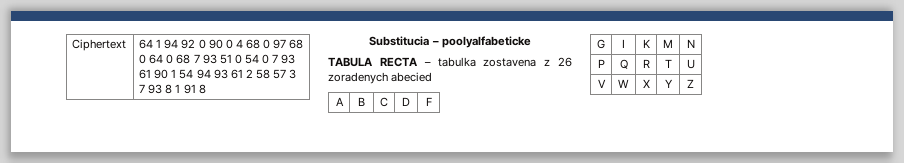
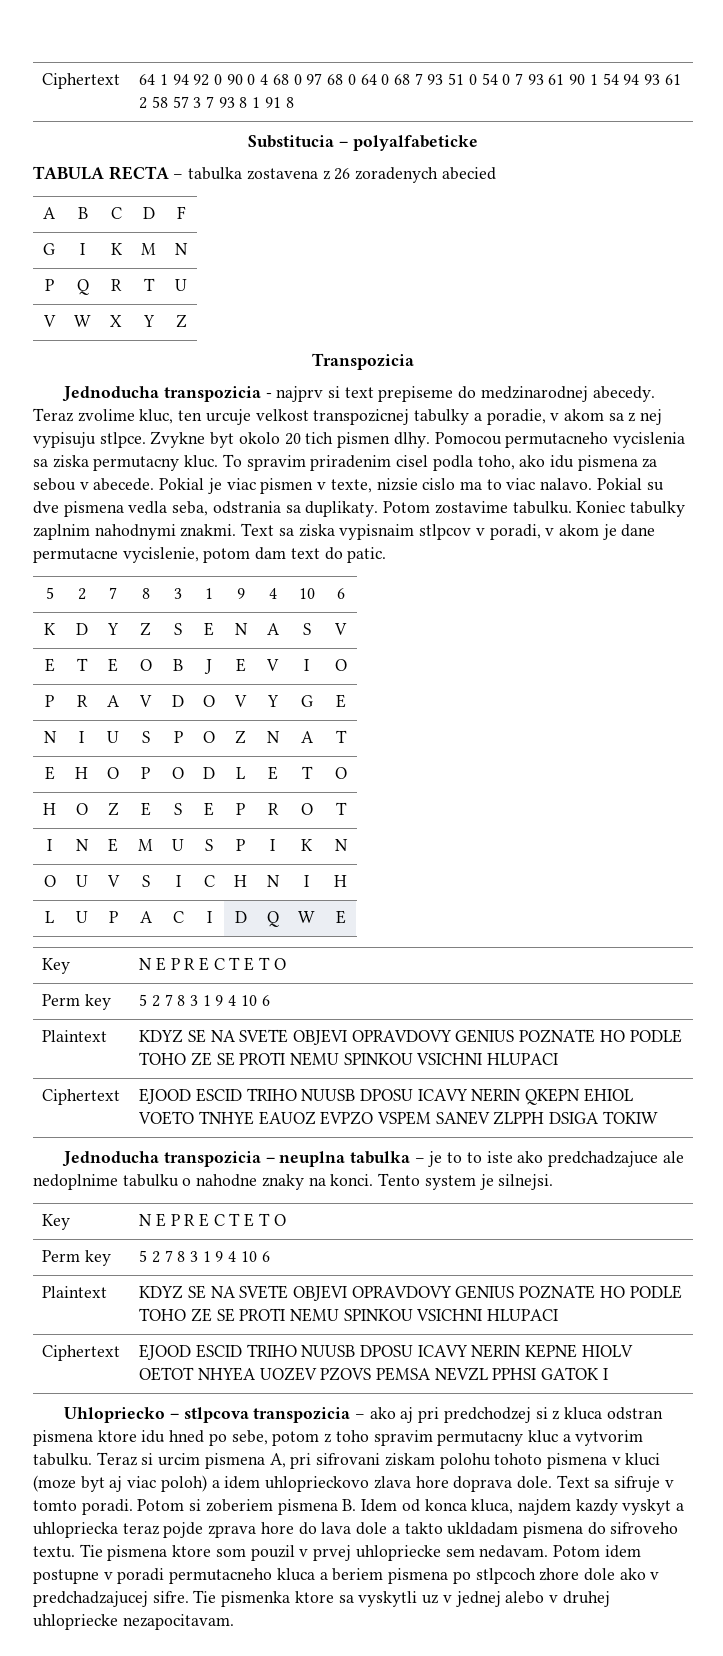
[441,36,531,48] poolyalfabeticke -> [352,135,478,151] polyalfabeticke
(694, 83) none -> [312,353,414,370] [62,386,655,402] [33,408,663,425] [33,431,685,448] [33,454,658,471] [33,478,664,494] [33,501,685,517] [33,523,656,540] [33,547,387,563] [45,587,54,599] [77,588,86,600] [109,587,117,599] [141,588,150,599] [174,588,182,599] [205,588,213,599] [236,588,245,599] [268,588,277,599] [298,588,315,599] [336,588,345,599] [44,623,56,635] [75,623,88,635] [107,623,119,635] [140,622,151,636] [174,623,182,635] [204,622,214,636] [234,623,248,635] [266,623,280,635] [302,623,311,635] [334,623,347,635] [44,658,55,672] [76,658,88,671] [108,658,118,672] [139,659,152,671] [173,659,183,671] [204,659,212,674] [235,658,246,672] [266,659,279,671] [304,659,309,671] [334,659,347,671] [45,695,54,707] [76,695,88,707] [107,695,120,707] [139,695,152,707] [172,695,184,707] [203,695,215,707] [234,695,247,707] [266,695,279,707] [300,695,313,707] [335,694,346,708] [43,731,57,743] [79,731,84,743] [107,731,119,743] [141,731,150,743] [173,731,183,743] [203,731,215,743] [235,730,246,744] [266,731,280,743] [300,731,314,743] [335,730,347,743] [44,766,55,780] [75,767,88,779] [107,767,119,779] [141,767,150,779] [172,767,184,779] [203,767,215,779] [236,767,245,779] [267,766,278,780] [301,766,313,779] [334,767,347,779] [43,803,56,815] [75,803,88,815] [107,802,119,816] [140,802,151,816] [174,803,182,815] [204,802,214,816] [236,803,245,815] [267,803,279,815] [300,803,313,815] [335,802,347,815] [47,839,52,851] [75,839,89,851] [108,838,118,852] [138,839,153,851] [172,839,184,851] [205,839,213,851] [236,839,245,851] [270,839,275,851] [301,839,313,851] [334,839,348,851] [43,875,56,887] [75,875,88,887] [106,875,120,887] [141,875,150,887] [175,875,181,887] [203,875,215,887] [234,875,247,887] [266,875,280,887] [304,875,309,887] [334,875,347,887] [45,911,54,923] [75,911,88,923] [108,911,118,923] [139,911,153,923] [172,911,184,923] [206,911,212,923] [234,911,247,923] [266,911,279,927] [298,911,315,923] [335,910,346,924] [42,958,71,974] [139,957,286,971] [42,994,111,1010] [139,994,270,1007] [42,1030,108,1042] [139,1029,682,1045] [139,1052,559,1066] [42,1089,121,1105] [139,1088,633,1105] [138,1111,658,1125] [62,1151,684,1167] [33,1173,554,1190] [42,1214,71,1230] [139,1213,286,1227] [42,1250,111,1266] [139,1250,270,1263] [42,1286,108,1298] [139,1285,682,1301] [139,1308,559,1322] [42,1345,121,1361] [139,1344,633,1360] [139,1367,608,1381] [64,1407,663,1423] [33,1430,644,1446] [33,1452,661,1469] [33,1475,674,1492] [33,1499,685,1515] [33,1522,679,1538] [33,1544,641,1561] [33,1568,660,1584] [33,1590,610,1607] [33,1614,234,1630] // Transpozicia // Jednoducha transpozicia - najprv si text prepiseme do medzinarodnej abecedy. Teraz zvolime kluc, ten urcuje velkost transpozicnej tabulky a poradie, v akom sa z nej vypisuju stlpce. Zvykne byt okolo 20 tich pismen dlhy. Pomocou permutacneho vycislenia sa ziska permutacny kluc. To spravim priradenim cisel podla toho, ako idu pismena za sebou v abecede. Pokial je viac pismen v texte, nizsie cislo ma to viac nalavo. Pokial su dve pismena vedla seba, odstrania sa duplikaty. Potom zostavime tabulku. Koniec tabulky zaplnim nahodnymi znakmi. Text sa ziska vypisnaim stlpcov v poradi, v akom je dane permutacne vycislenie, potom dam text do patic. // 5 | 2 | 7 | 8 | 3 | 1 | 9 | 4 | 10 | 6 // K | D | Y | Z | S | E | N | A | S | V // E | T | E | O | B | J | E | V | I | O // P | R | A | V | D | O | V | Y | G | E // N | I | U | S | P | O | Z | N | A | T // E | H | O | P | O | D | L | E | T | O // H | O | Z | E | S | E | P | R | O | T // I | N | E | M | U | S | P | I | K | N // O | U | V | S | I | C | H | N | I | H // L | U | P | A | C | I | D | Q | W | E // Key | N E P R E C T E T O // Perm key | 5 2 7 8 3 1 9 4 10 6 // Plaintext | KDYZ SE NA SVETE OBJEVI OPRAVDOVY GENIUS POZNATE HO PODLE TOHO ZE SE PROTI NEMU SPINKOU VSICHNI HLUPACI // Ciphertext | EJOOD ESCID TRIHO NUUSB DPOSU ICAVY NERIN QKEPN EHIOL VOETO TNHYE EAUOZ EVPZO VSPEM SANEV ZLPPH DSIGA TOKIW // Jednoducha transpozicia – neuplna tabulka – je to to iste ako predchadzajuce ale nedoplnime tabulku o nahodne znaky na konci. Tento system je silnejsi. // Key | N E P R E C T E T O // Perm key | 5 2 7 8 3 1 9 4 10 6 // Plaintext | KDYZ SE NA SVETE OBJEVI OPRAVDOVY GENIUS POZNATE HO PODLE TOHO ZE SE PROTI NEMU SPINKOU VSICHNI HLUPACI // Ciphertext | EJOOD ESCID TRIHO NUUSB DPOSU ICAVY NERIN KEPNE HIOLV OETOT NHYEA UOZEV PZOVS PEMSA NEVZL PPHSI GATOK I // Uhlopriecko – stlpcova transpozicia – ako aj pri predchodzej si z kluca odstran pismena ktore idu hned po sebe, potom z toho spravim permutacny kluc a vytvorim tabulku. Teraz si urcim pismena A, pri sifrovani ziskam polohu tohoto pismena v kluci (moze byt aj viac poloh) a idem uhloprieckovo zlava hore doprava dole. Text sa sifruje v tomto poradi. Potom si zoberiem pismena B. Idem od konca kluca, najdem kazdy vyskyt a uhlopriecka teraz pojde zprava hore do lava dole a takto ukldadam pismena do sifroveho textu. Tie pismena ktore som pouzil v prvej uhlopriecke sem nedavam. Potom idem postupne v poradi permutacneho kluca a beriem pismena po stlpcoch zhore dole ako v predchadzajucej sifre. Tie pismenka ktore sa vyskytli uz v jednej alebo v druhej uhlopriecke nezapocitavam.

